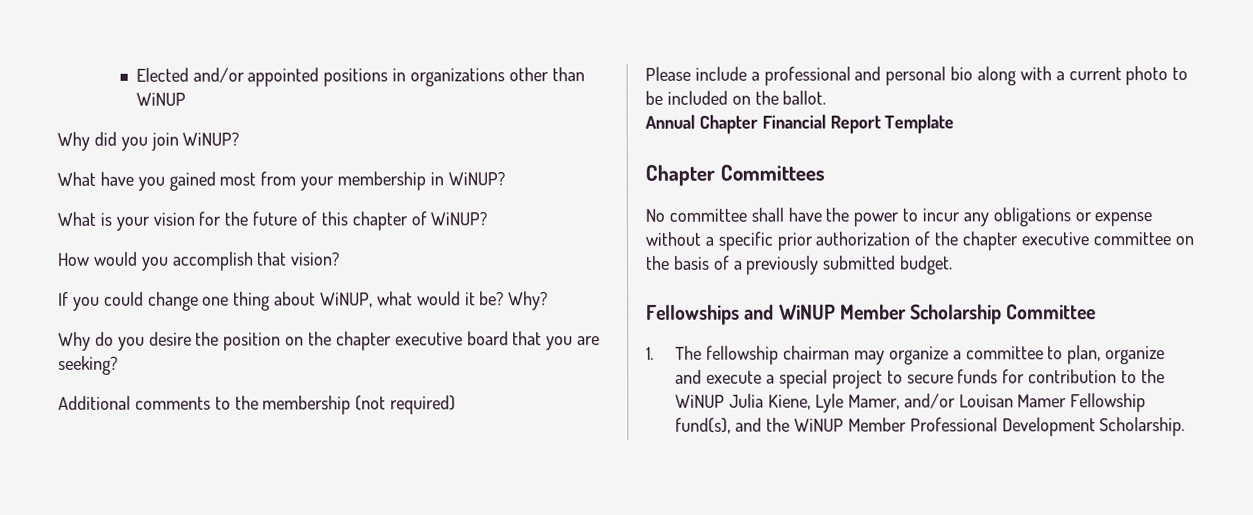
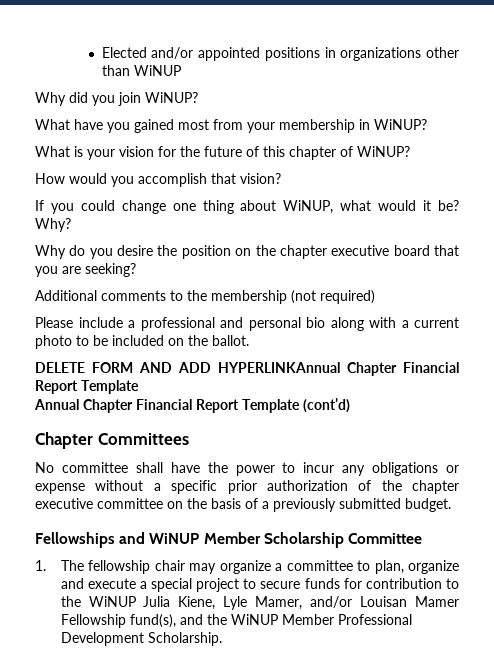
(827, 97) none -> [35,362,459,376] [35,380,139,394] // DELETE FORM AND ADD HYPERLINKAnnual Chapter Financial Report Template
(955, 124) none -> [303,397,350,413] (cont’d)
[783,345,851,360] chairman -> [154,560,185,571] chair

